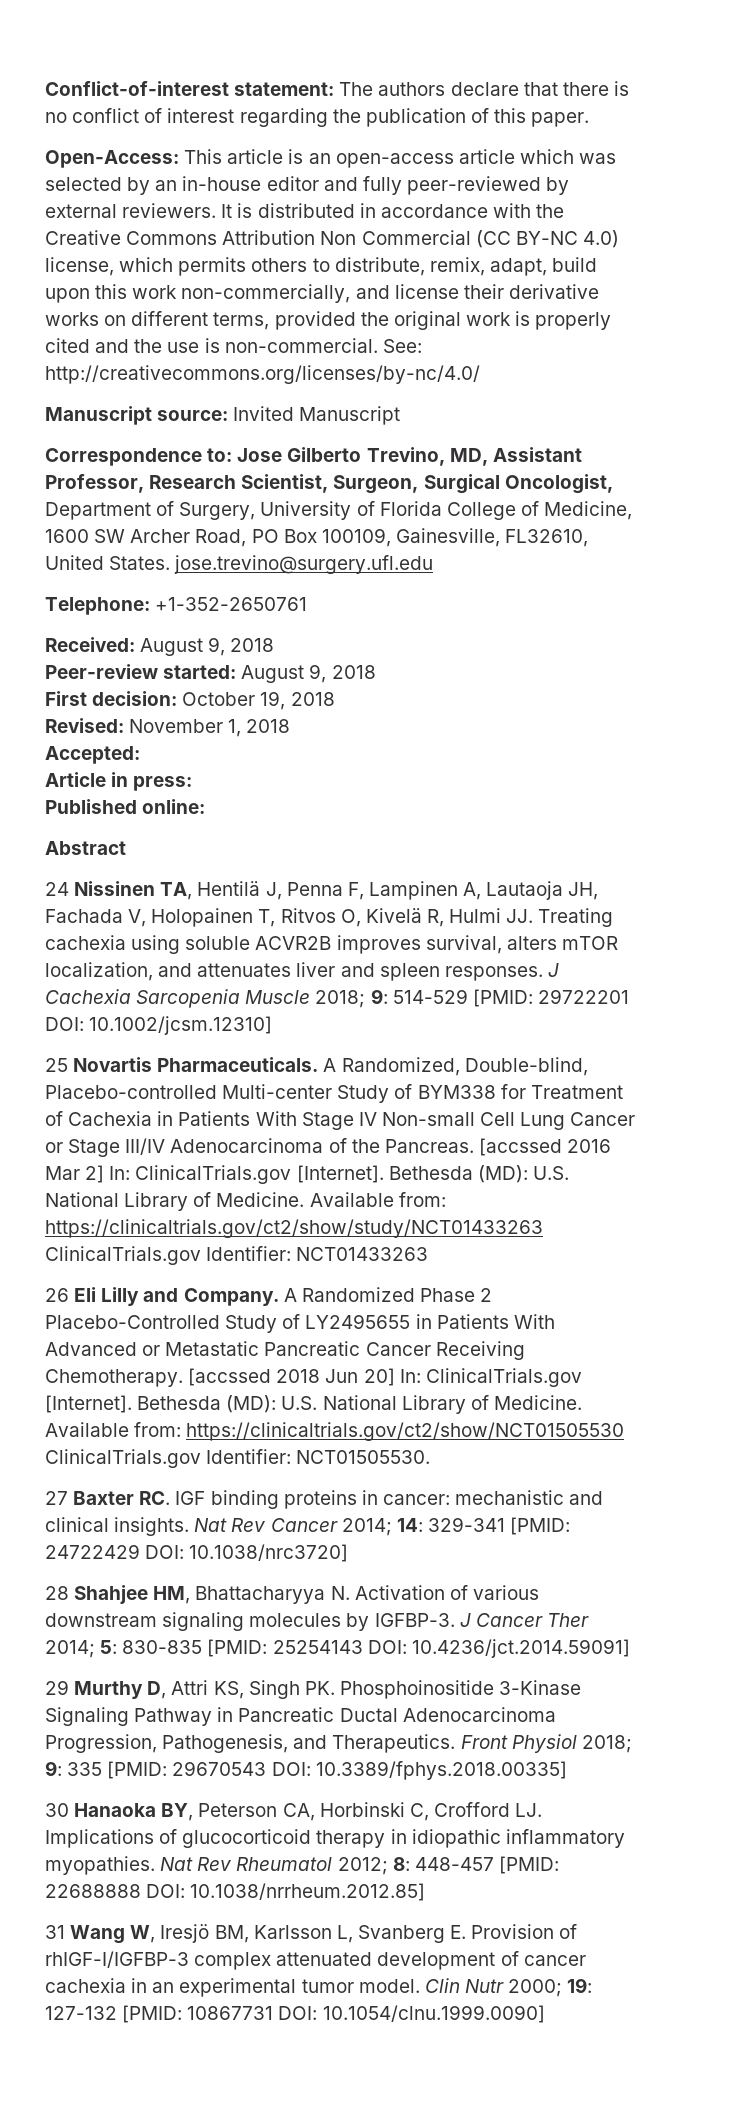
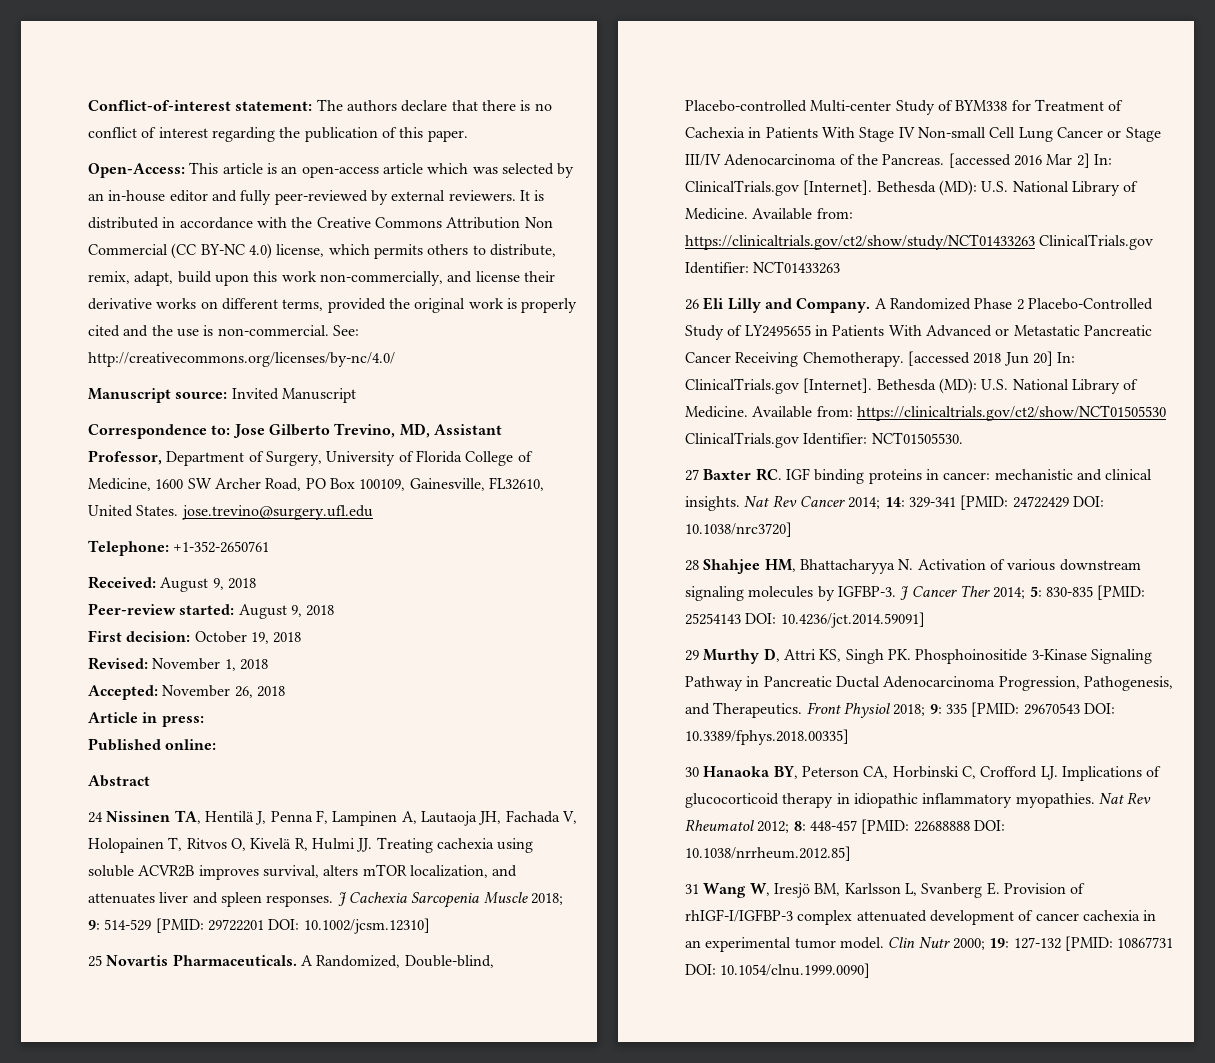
[149,474,613,494] Research Scientist, Surgeon, Surgical Oncologist, -> (162, 457) none
(140, 755) none -> [162,685,285,698] November 26, 2018
[478,1138,562,1156] [accssed -> [948,153,1011,168] [accessed
[188,1368,272,1386] [accssed -> [907,351,970,366] [accessed

